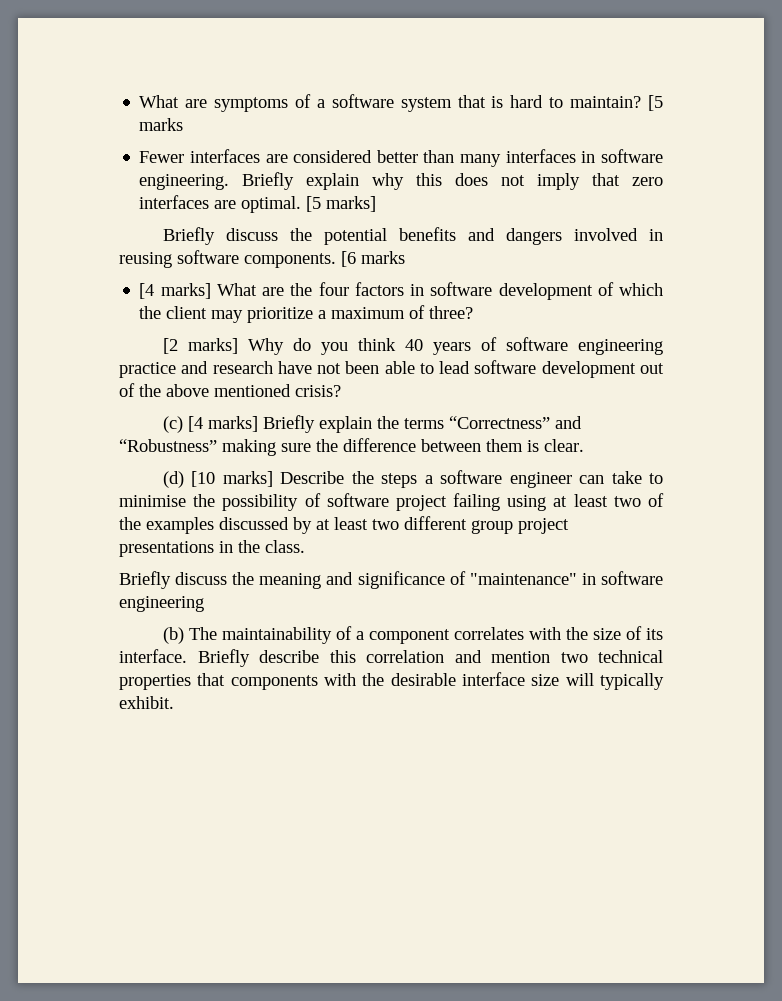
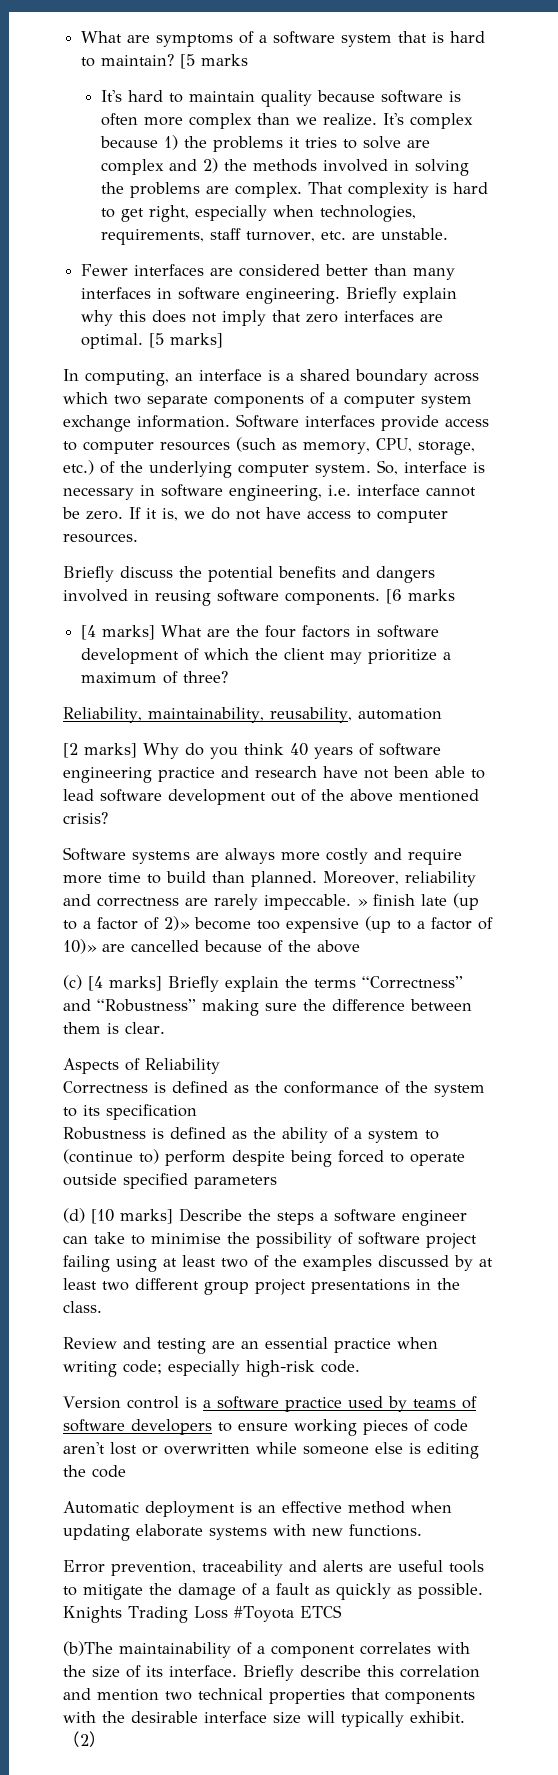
(184, 124) none -> [100,90,461,107] [100,113,473,129] [99,135,430,152] [100,158,469,176] [100,182,488,198] [100,205,416,222] [100,228,448,245] // It's hard to maintain quality because software is often more complex than we realize. It's complex because 1) the problems it tries to solve are complex and 2) the methods involved in solving the problems are complex. That complexity is hard to get right, especially when technologies, requirements, staff turnover, etc. are unstable.
(377, 204) none -> [63,369,479,386] [63,392,472,408] [63,414,489,432] [63,437,475,455] [63,460,485,478] [63,484,476,501] [62,507,448,523] [63,533,138,543] // In computing, an interface is a shared boundary across which two separate components of a computer system exchange information. Software interfaces provide access to computer resources (such as memory, CPU, storage, etc.) of the underlying computer system. So, interface is necessary in software engineering, i.e. interface cannot be zero. If it is, we do not have access to computer resources.
(474, 312) none -> [63,707,442,723] // Reliability, maintainability, reusability, automation
(341, 391) none -> [63,847,462,865] [63,871,476,887] [63,893,479,910] [63,916,493,933] [63,939,360,954] // Software systems are always more costly and require more time to build than planned. Moreover, reliability and correctness are rarely impeccable. » finish late (up to a factor of 2)» become too expensive (up to a factor of 10)» are cancelled because of the above
(584, 445) none -> [63,1058,220,1074] [63,1081,485,1097] [63,1104,197,1120] [63,1127,439,1143] [63,1149,465,1167] [63,1173,277,1189] // Aspects of Reliability // Correctness is defined as the conformance of the system to its specification // Robustness is defined as the ability of a system to (continue to) perform despite being forced to operate outside specified parameters
[119,571,663,589] [119,596,204,612] [162,627,217,644] Briefly discuss the meaning and significance of "maintenance" in software engineering // (b) The -> [63,1337,438,1354] [63,1360,360,1377] [63,1396,477,1412] [63,1419,468,1436] [63,1442,479,1459] [63,1465,126,1478] [63,1501,452,1517] [63,1524,422,1541] [63,1560,484,1576] [63,1583,483,1600] [63,1605,342,1623] [63,1641,113,1656] Review and testing are an essential practice when writing code; especially high-risk code. // Version control is a software practice used by teams of software developers to ensure working pieces of code aren't lost or overwritten while someone else is editing the code // Automatic deployment is an effective method when updating elaborate systems with new functions. // Error prevention, traceability and alerts are useful tools to mitigate the damage of a fault as quickly as possible. Knights Trading Loss #Toyota ETCS // (b)The
(174, 702) none -> [63,1731,106,1747] （2）

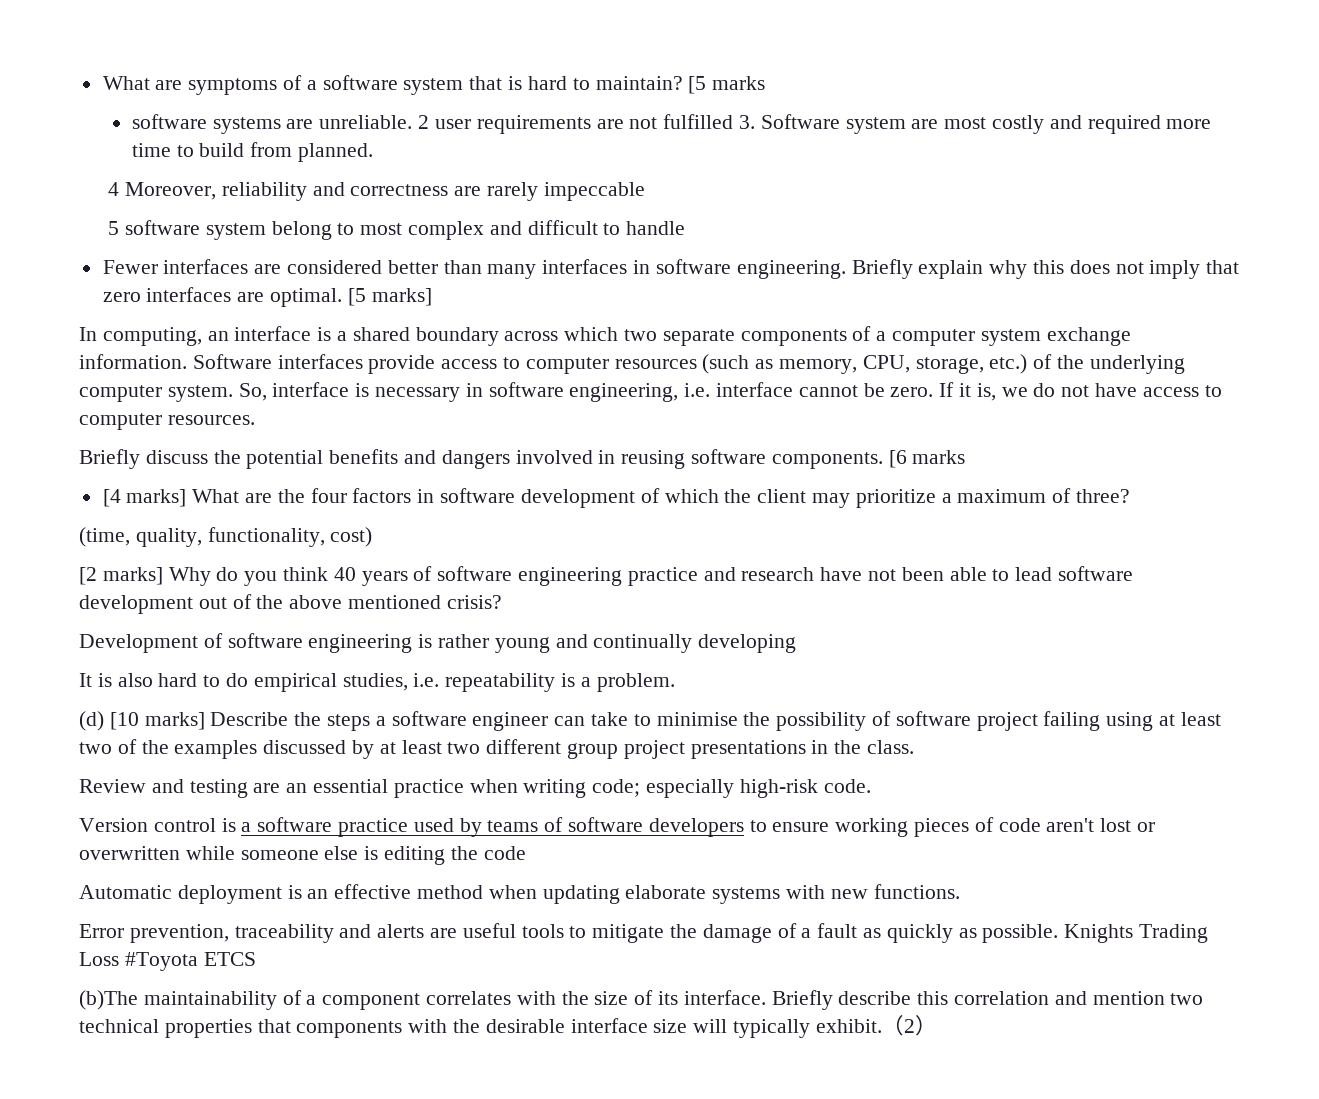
[100,90,461,107] [100,113,473,129] [99,135,430,152] [100,158,469,176] [100,182,488,198] [100,205,416,222] [100,228,448,245] It's hard to maintain quality because software is often more complex than we realize. It's complex because 1) the problems it tries to solve are complex and 2) the methods involved in solving the problems are complex. That complexity is hard to get right, especially when technologies, requirements, staff turnover, etc. are unstable. -> [131,114,1212,134] [131,142,374,162] [108,182,645,201] [108,220,686,240] software systems are unreliable. 2 user requirements are not fulfilled 3. Software system are most costly and required more time to build from planned. // 4 Moreover, reliability and correctness are rarely impeccable // 5 software system belong to most complex and difficult to handle
[63,707,442,723] Reliability, maintainability, reusability, automation -> [79,527,373,547] (time, quality, functionality, cost)
[63,847,462,865] [63,871,476,887] [63,893,479,910] [63,916,493,933] [63,939,360,954] [63,975,463,992] [63,999,472,1016] [63,1022,165,1034] [63,1058,220,1074] [63,1081,485,1097] [63,1104,197,1120] [63,1127,439,1143] [63,1149,465,1167] [63,1173,277,1189] Software systems are always more costly and require more time to build than planned. Moreover, reliability and correctness are rarely impeccable. » finish late (up to a factor of 2)» become too expensive (up to a factor of 10)» are cancelled because of the above // (c) [4 marks] Briefly explain the terms “Correctness” and “Robustness” making sure the difference between them is clear. // Aspects of Reliability // Correctness is defined as the conformance of the system to its specification // Robustness is defined as the ability of a system to (continue to) perform despite being forced to operate outside specified parameters -> [79,633,797,653] [79,673,675,692] Development of software engineering is rather young and continually developing // It is also hard to do empirical studies, i.e. repeatability is a problem.

